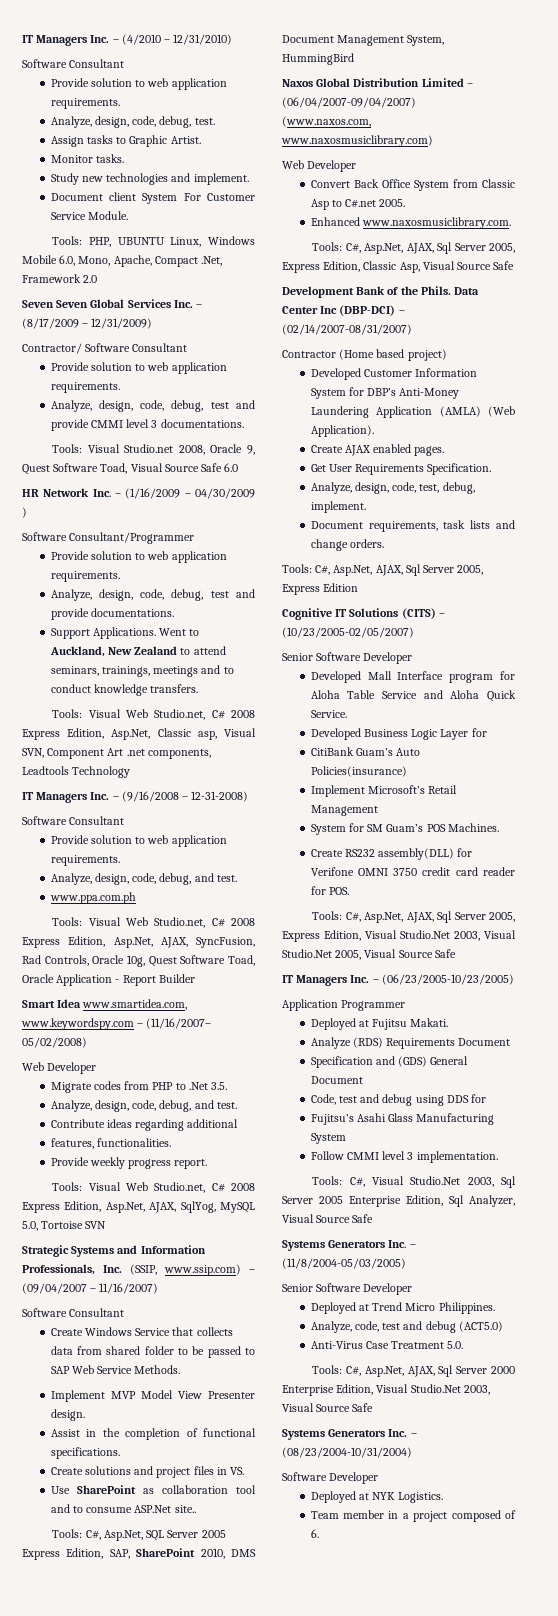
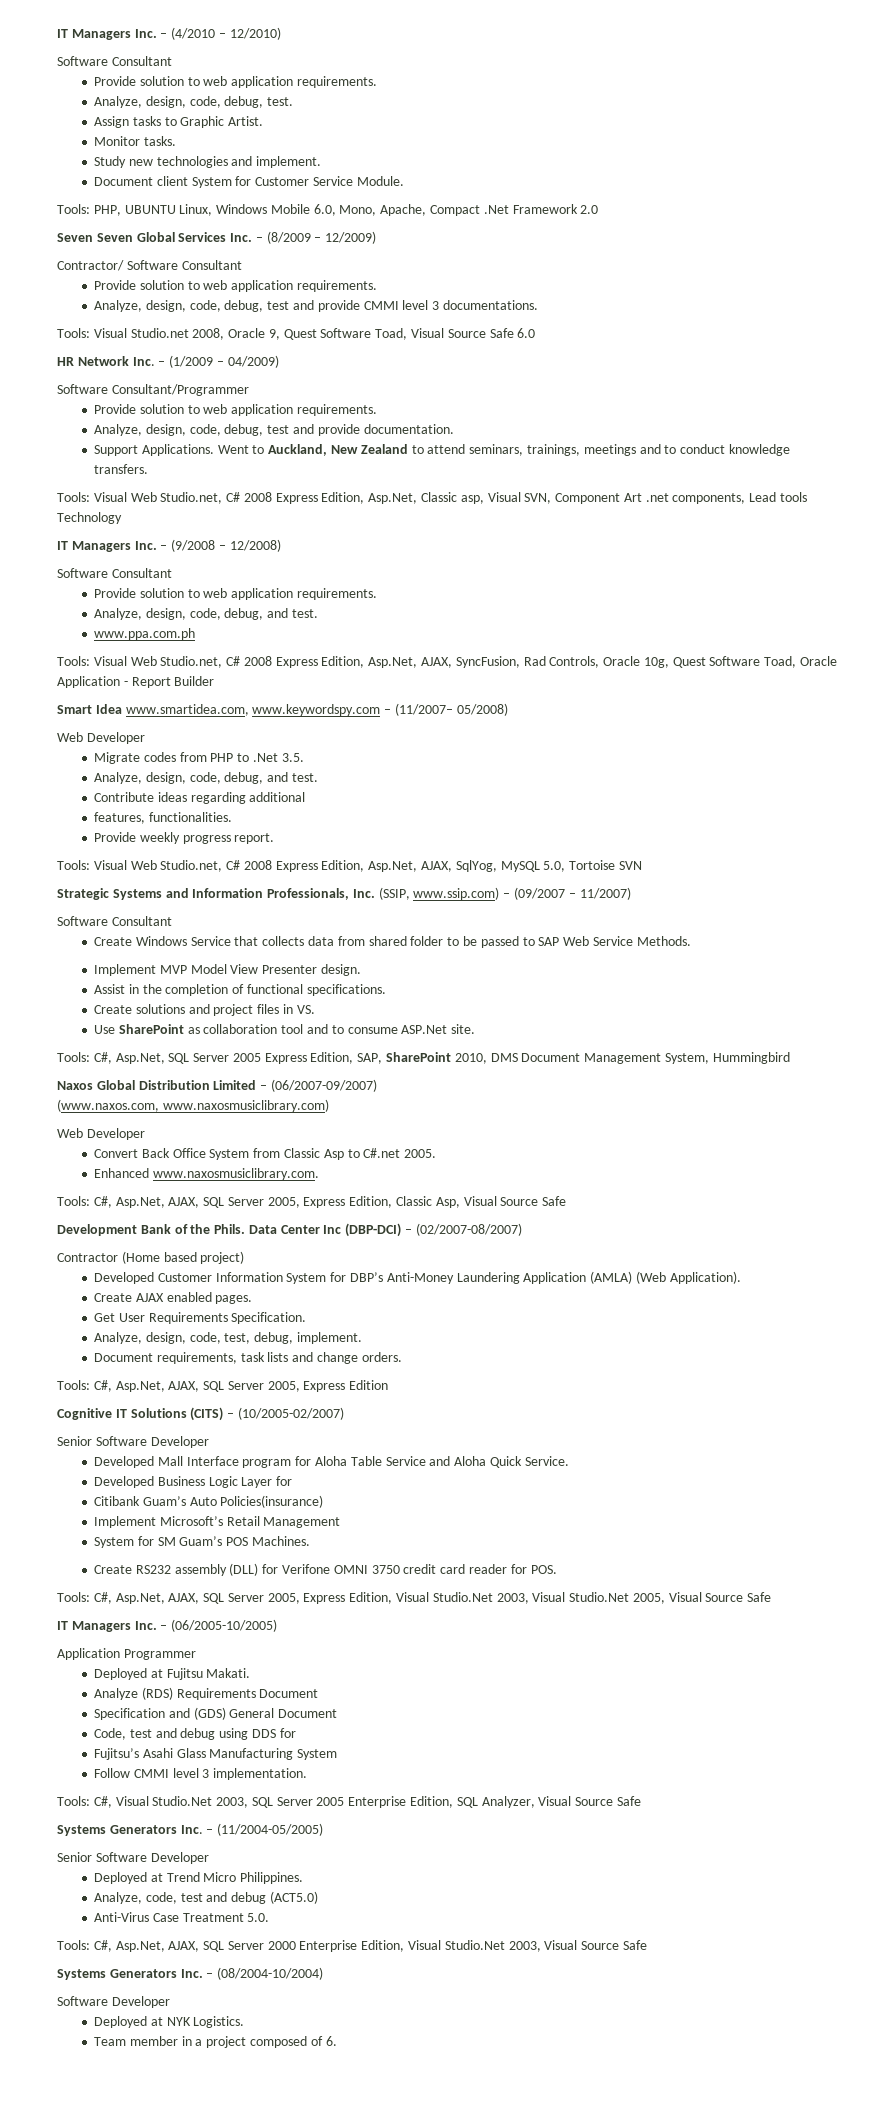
[173,34,233,45] 12/31/2010) -> [229,27,281,40] 12/2010)
[183,193,201,201] For -> [235,176,252,186] for
[201,256,223,266] .Net, -> [483,205,509,214] .Net
[22,318,153,329] (8/17/2009 – 12/31/2009) -> [266,231,377,244] (8/2009 – 12/2009)
[125,488,255,499] [22,507,27,518] (1/16/2009 – 04/30/2009 ) -> [169,355,279,368] (1/2009 – 04/2009)
[90,608,174,617] documentations. -> [363,424,454,434] documentation.
[22,766,69,775] Leadtools -> [749,492,808,502] Lead tools
[121,791,249,802] (9/16/2008 – 12-31-2008) -> [171,539,281,552] (9/2008 – 12/2008)
[146,1018,212,1029] [22,1037,87,1048] (11/16/2007– 05/02/2008) -> [394,703,508,716] (11/2007– 05/2008)
[22,1283,159,1294] (09/04/2007 – 11/16/2007) -> [514,887,631,900] (09/2007 – 11/2007)
[174,1505,196,1513] site.. -> [451,1024,476,1034] site.
[282,53,354,65] HummingBird -> [712,1052,790,1064] Hummingbird
[282,97,416,108] (06/04/2007-09/04/2007) -> [270,1079,377,1092] (06/2007-09/2007)
[437,242,453,254] Sql -> [203,1197,225,1208] SQL
[282,324,412,335] (02/14/2007-08/31/2007) -> [415,1223,522,1236] (02/2007-08/2007)
[405,564,421,576] Sql -> [203,1381,225,1392] SQL
[282,627,414,638] (10/23/2005-02/05/2007) -> [237,1407,344,1420] (10/2005-02/2007)
[310,747,354,756] CitiBank -> [94,1496,141,1506] Citibank
[378,848,455,860] assembly(DLL) -> [174,1563,259,1576] assembly (DLL)
[437,911,453,923] Sql -> [203,1593,225,1604] SQL
[381,974,514,985] (06/23/2005-10/23/2005) -> [171,1619,278,1632] (06/2005-10/2005)
[501,1176,516,1188] Sql -> [251,1797,273,1808] SQL
[449,1195,464,1207] Sql -> [456,1797,478,1808] SQL
[282,1258,406,1269] (11/8/2004-05/03/2005) -> [217,1823,324,1836] (11/2004-05/2005)
[438,1365,454,1377] Sql -> [203,1941,225,1952] SQL
[282,1447,412,1458] (08/23/2004-10/31/2004) -> [217,1967,324,1980] (08/2004-10/2004)

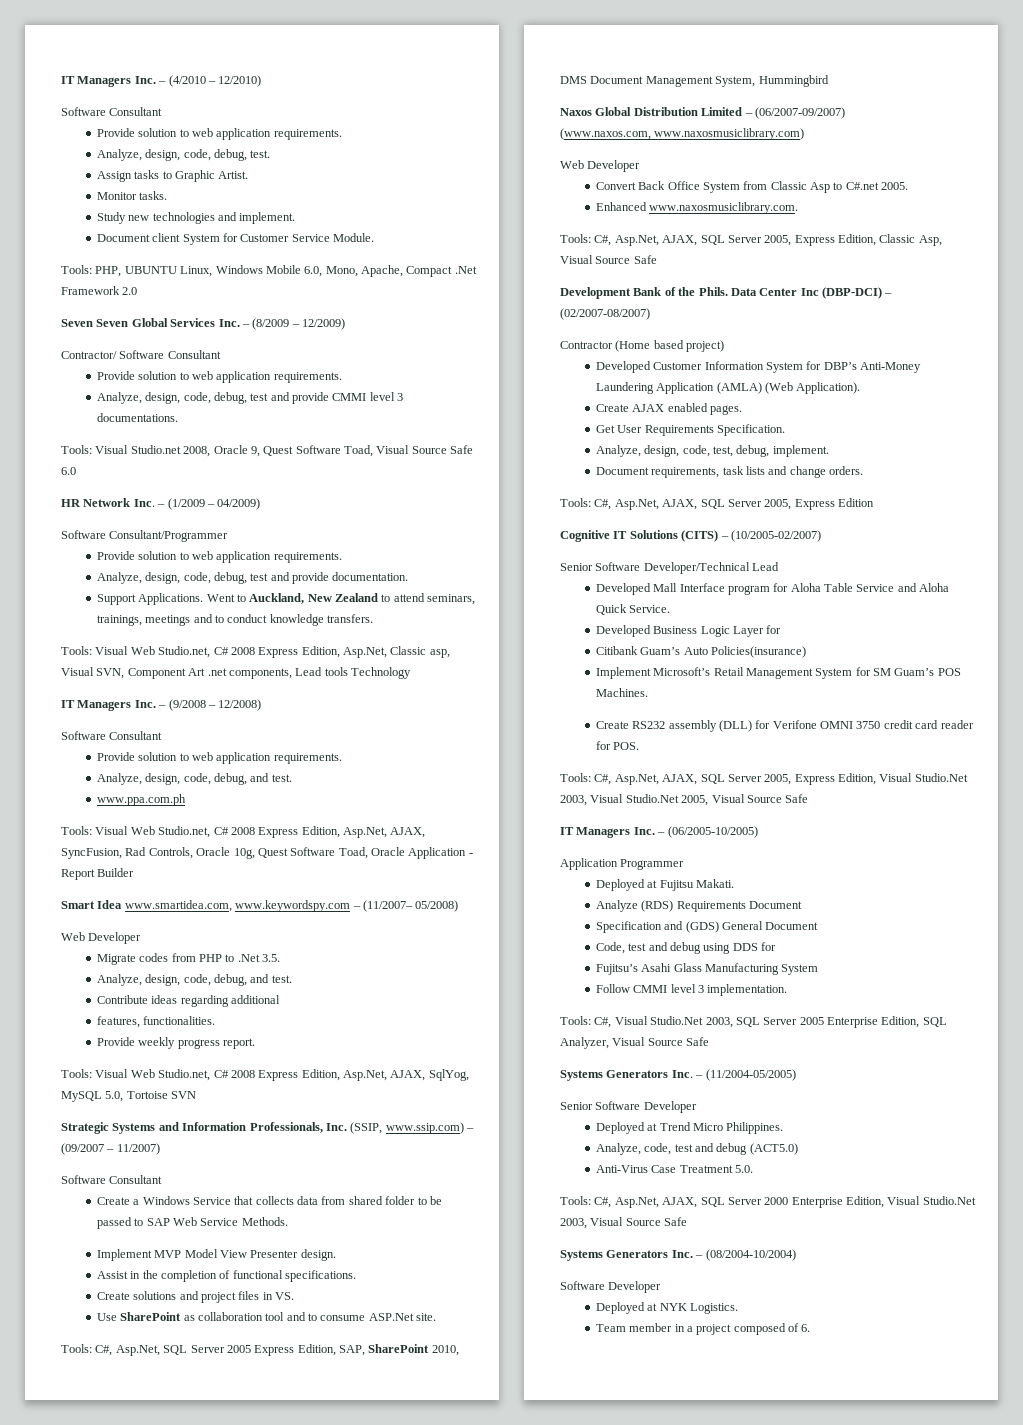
(133, 941) none -> [133,1199,140,1205] a
[150,1436,209,1448] Developer -> [643,562,780,574] Developer/Technical Lead
(341, 1522) // -> (813, 673) none

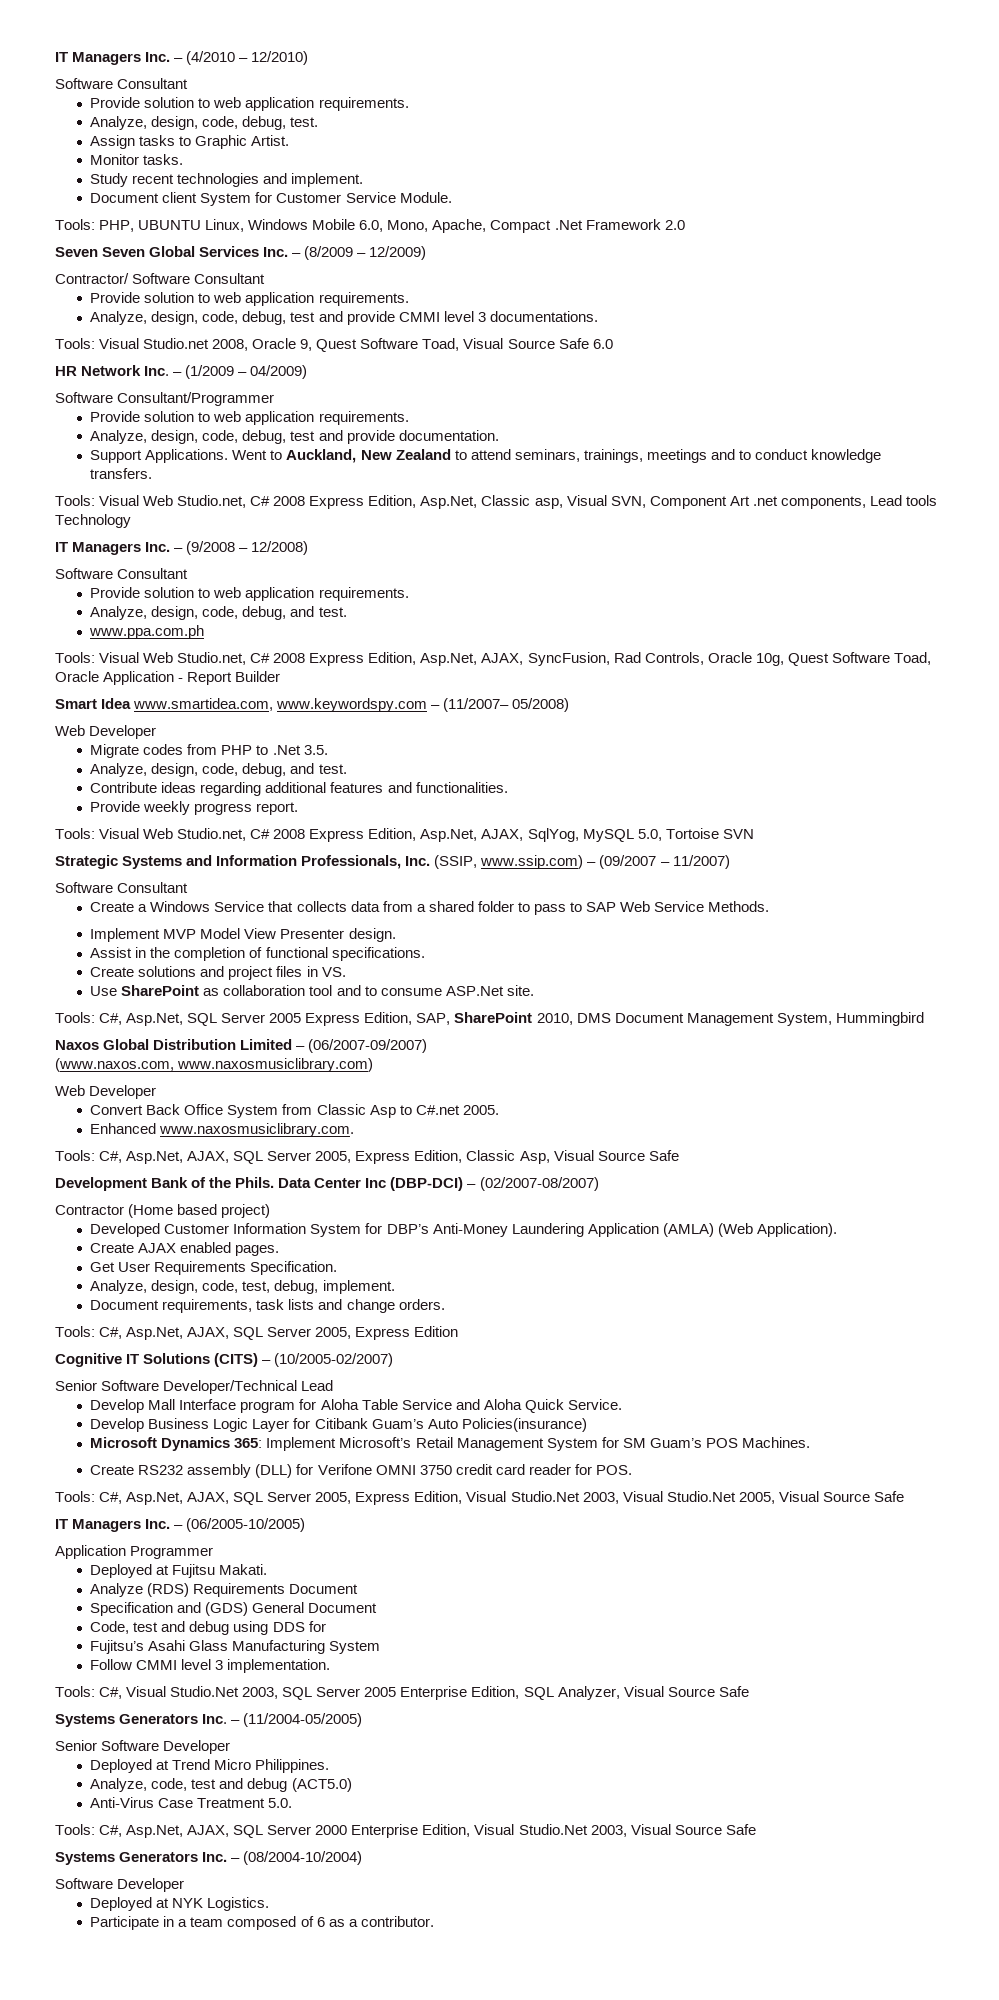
[128,215,150,221] new -> [132,174,175,184] recent
[96,1016,140,1028] // features, -> [330,782,412,793] features and
(346, 1200) none -> [416,904,426,912] a
[429,1196,442,1205] [96,1217,132,1229] be passed -> [533,904,566,915] pass
[595,583,651,595] Developed -> [90,1399,145,1413] Develop
[595,625,651,637] Developed -> [90,1418,145,1432] Develop
(782, 629) // -> (311, 1423) none
(806, 652) none -> [90,1437,263,1451] Microsoft Dynamics 365:
[595,1323,673,1332] Team member -> [90,1916,160,1930] Participate
[696,1324,732,1335] project -> [190,1917,224,1927] team
[801,1324,811,1332] 6. -> [316,1916,434,1927] 6 as a contributor.

